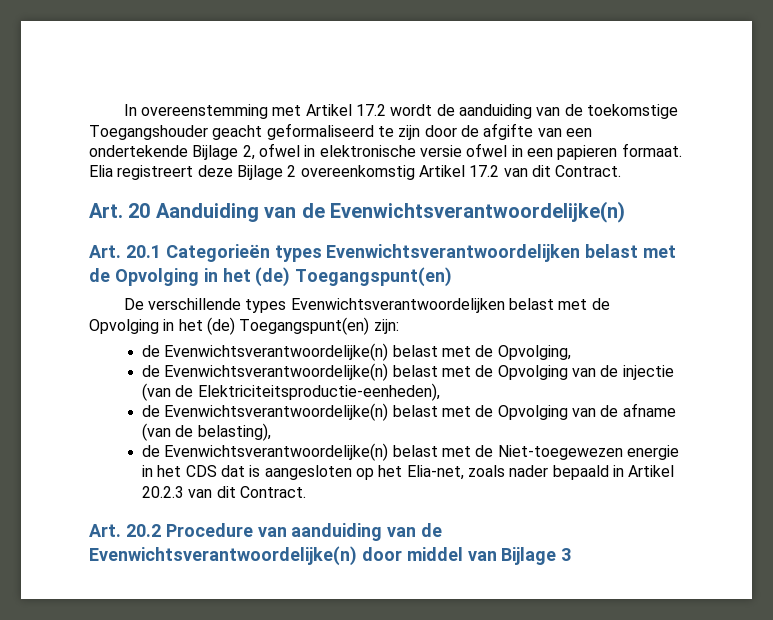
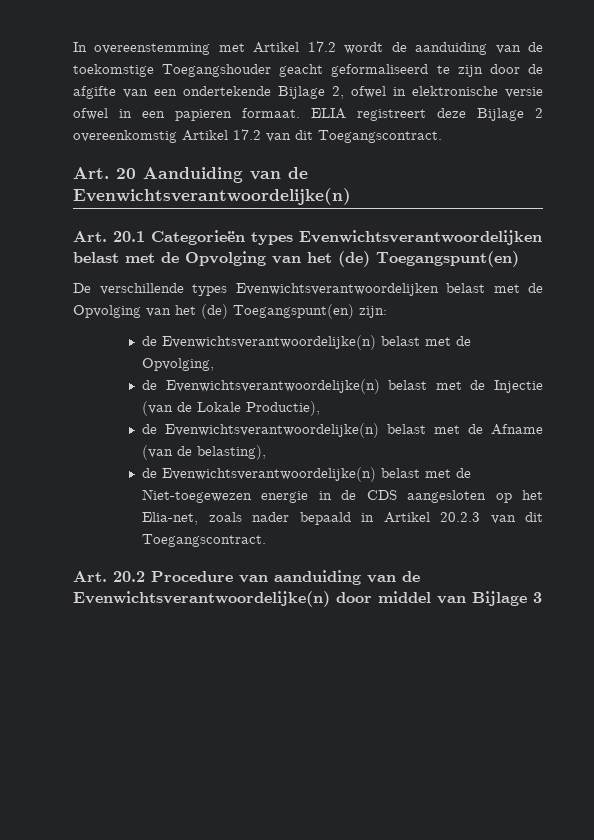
[89,165,113,177] Elia -> [311,108,346,119] ELIA
[555,165,622,177] Contract. -> [318,130,442,143] Toegangscontract.
[203,268,218,282] in -> [272,256,301,264] van
[163,319,175,331] in -> [146,308,171,317] van
[497,365,674,380] [142,383,440,401] [142,403,676,421] Opvolging van de injectie (van de Elektriciteitsproductie-eenheden), // de Evenwichtsverantwoordelijke(n) belast met de Opvolging van de afname -> [494,380,543,393] [141,401,320,416] [141,423,543,438] Injectie (van de Lokale Productie), // de Evenwichtsverantwoordelijke(n) belast met de Afname
[157,465,261,477] het CDS dat is -> [341,490,397,500] de CDS
[240,486,307,498] Contract. -> [141,534,266,547] Toegangscontract.

